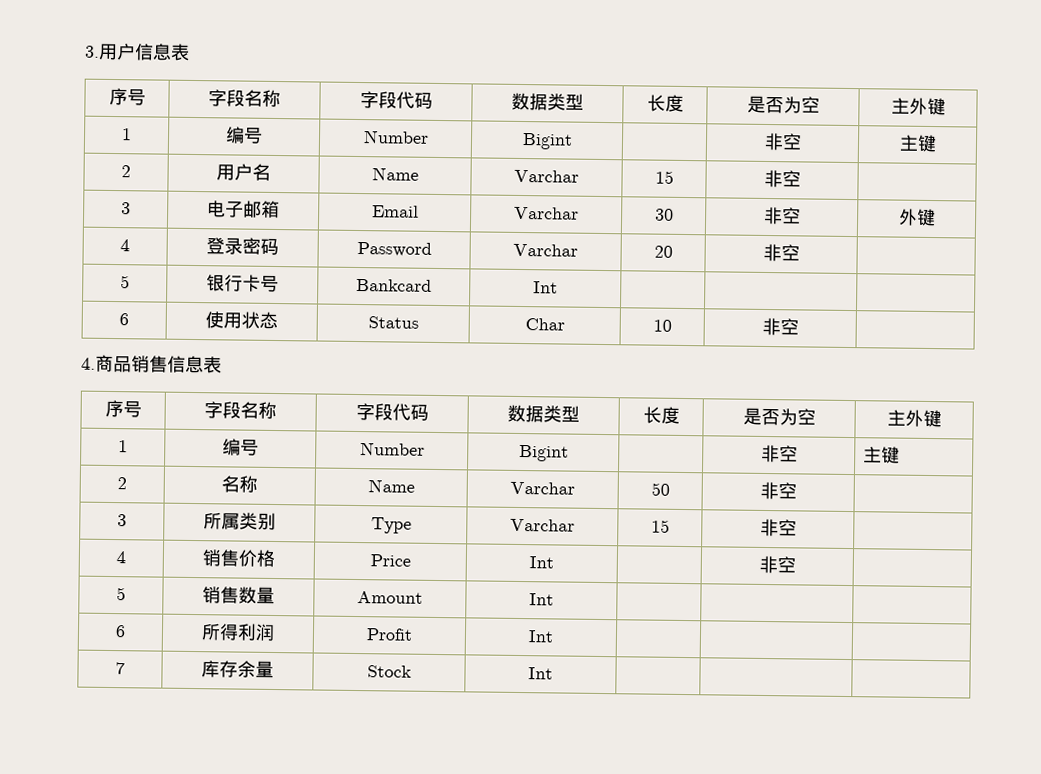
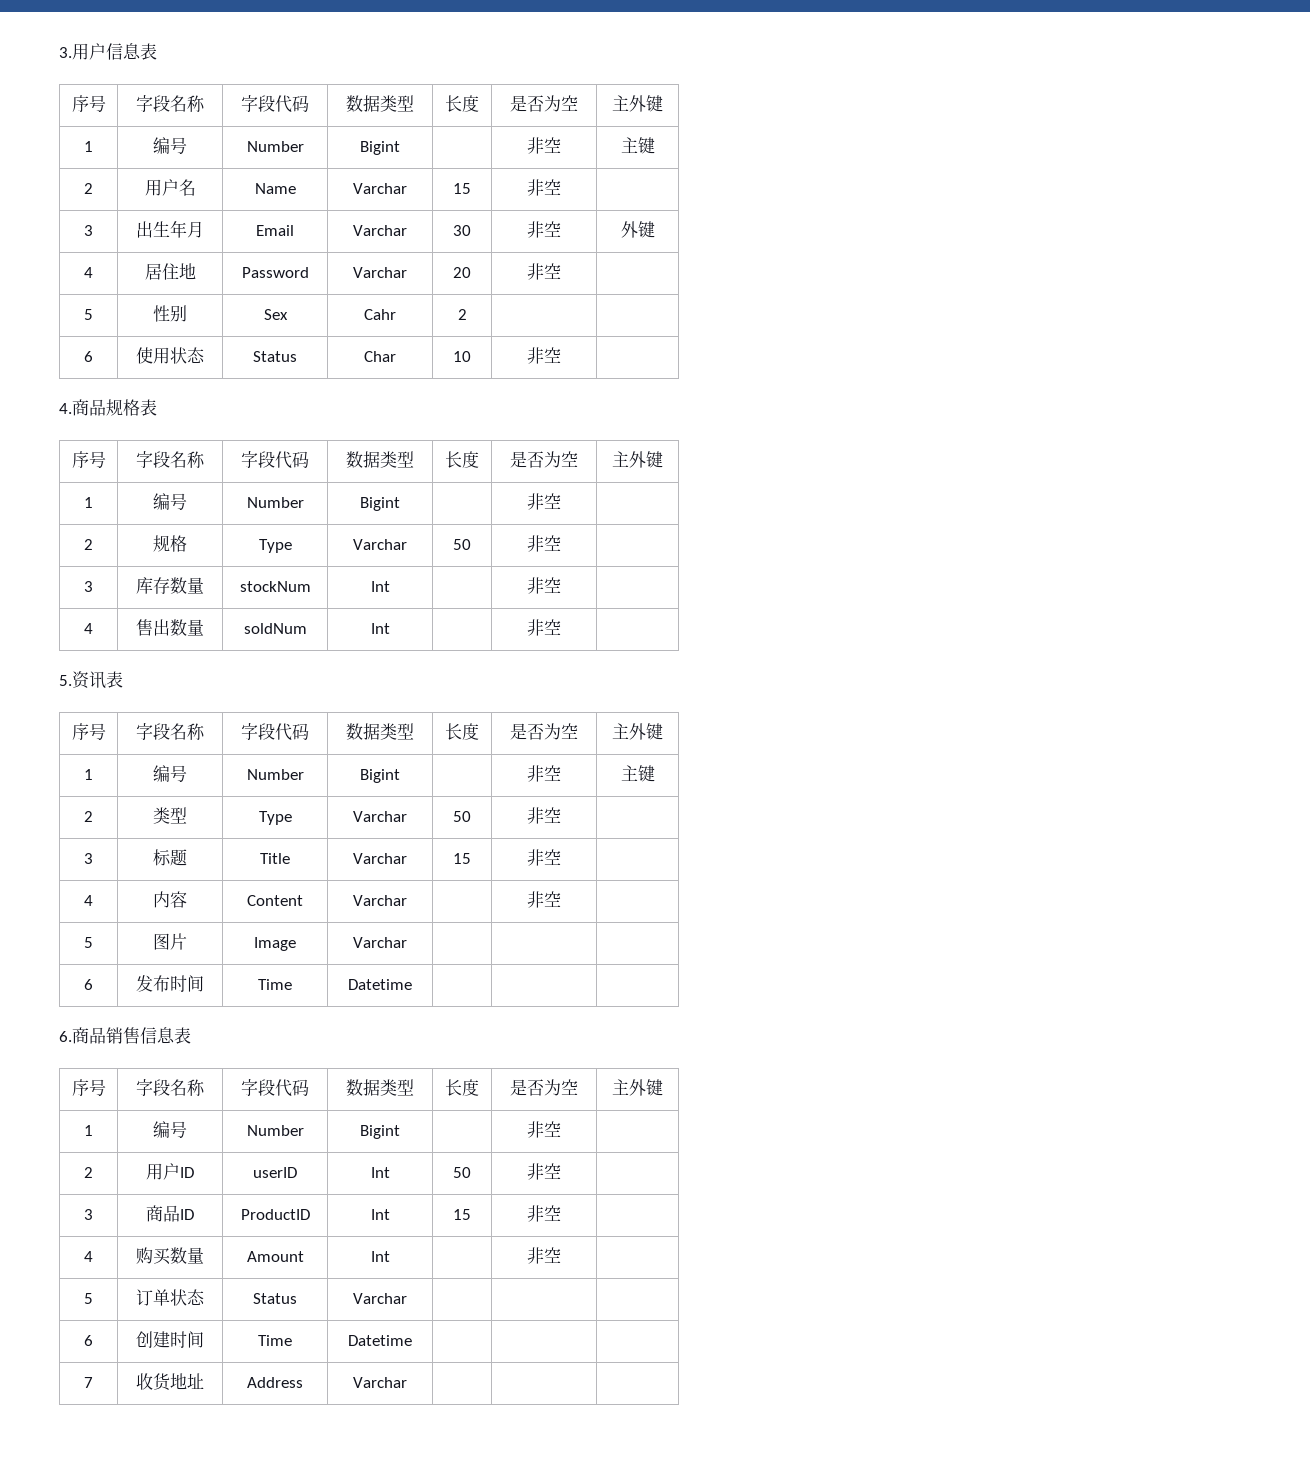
[207,200,280,219] 电子邮箱 -> [136,220,204,238] 出生年月
[206,237,279,256] 登录密码 -> [144,263,196,280] 居住地
[206,274,279,293] [356,278,432,292] [533,281,558,294] 银行卡号 | Bankcard | Int | -> [153,305,187,322] [263,309,288,320] [364,309,396,320] [457,309,467,320] 性别 | Sex | Cahr | 2
(132, 364) none -> [106,399,157,416] [71,451,106,468] [136,451,205,468] [241,451,309,469] [346,451,414,468] [445,451,479,468] [510,451,578,468] [612,451,663,468] [84,497,93,508] [153,493,187,510] [246,497,304,508] [360,497,400,511] [527,493,561,510] [84,539,93,550] [153,535,187,552] [258,539,292,553] [353,539,407,550] [453,539,471,550] [527,535,561,552] [84,581,93,592] [136,577,204,594] [239,581,311,592] [370,581,390,592] [527,577,561,594] [84,623,93,634] [136,619,204,636] [243,623,307,634] [370,623,390,634] [527,619,561,636] [59,671,123,689] [71,723,106,740] [136,723,205,740] [241,723,309,741] [346,723,414,740] [445,723,479,740] [510,723,578,740] [612,723,663,740] [84,769,93,780] [153,765,187,782] [246,769,304,780] [360,769,400,783] [527,765,561,782] [620,765,655,782] [84,811,93,822] [153,807,187,824] [258,811,292,825] [353,811,407,822] [453,811,471,822] [527,807,561,824] [84,853,93,864] [153,849,187,866] [260,853,290,864] [353,853,407,864] [453,853,471,864] [527,849,561,866] [84,895,93,906] [153,891,187,908] [247,895,303,906] [353,895,407,906] [527,891,561,908] [84,937,93,948] [153,933,187,950] [254,937,296,951] [353,937,407,948] [84,979,93,990] [136,975,204,992] [258,979,292,990] [348,979,412,990] [59,1027,106,1044] 规格表 // 序号 | 字段名称 | 字段代码 | 数据类型 | 长度 | 是否为空 | 主外键 // 1 | 编号 | Number | Bigint | | 非空 | // 2 | 规格 | Type | Varchar | 50 | 非空 | // 3 | 库存数量 | stockNum | Int | | 非空 | // 4 | 售出数量 | soldNum | Int | | 非空 | // 5.资讯表 // 序号 | 字段名称 | 字段代码 | 数据类型 | 长度 | 是否为空 | 主外键 // 1 | 编号 | Number | Bigint | | 非空 | 主键 // 2 | 类型 | Type | Varchar | 50 | 非空 | // 3 | 标题 | Title | Varchar | 15 | 非空 | // 4 | 内容 | Content | Varchar | | 非空 | // 5 | 图片 | Image | Varchar | | | // 6 | 发布时间 | Time | Datetime | | | // 6.商品
[863,446,901,464] [117,477,127,490] [221,475,258,493] [367,479,415,493] [510,481,575,495] [650,482,670,496] [759,481,797,500] [117,514,127,527] [203,512,276,531] [370,517,412,534] [510,518,575,532] [650,519,670,533] [759,518,797,537] [116,551,126,564] [202,549,275,568] [369,554,411,567] 主键 // 2 | 名称 | Name | Varchar | 50 | 非空 | // 3 | 所属类别 | Type | Varchar | 15 | 非空 | // 4 | 销售价格 | Price -> [84,1167,93,1178] [146,1163,194,1180] [253,1167,297,1178] [370,1167,390,1178] [453,1167,471,1178] [527,1163,561,1180] [84,1209,93,1220] [146,1205,194,1222] [240,1209,310,1220] [370,1209,390,1220] [453,1209,471,1220] [527,1205,561,1222] [84,1251,93,1262] [136,1247,204,1265] [246,1251,304,1262] // 2 | 用户ID | userID | Int | 50 | 非空 | // 3 | 商品ID | ProductID | Int | 15 | 非空 | // 4 | 购买数量 | Amount
[202,586,275,605] [357,591,423,604] [529,593,554,606] [115,625,126,638] [201,623,275,642] [366,628,413,641] [528,630,554,643] [115,662,125,675] [201,660,274,679] [367,665,412,678] [528,667,553,680] 销售数量 | Amount | Int | | | // 6 | 所得利润 | Profit | Int | | | // 7 | 库存余量 | Stock | Int -> [136,1289,205,1306] [253,1293,297,1304] [353,1293,407,1304] [84,1335,93,1346] [136,1331,204,1348] [258,1335,292,1346] [348,1335,412,1346] [84,1377,93,1388] [136,1373,204,1391] [247,1377,303,1388] [353,1377,407,1388] 订单状态 | Status | Varchar | | | // 6 | 创建时间 | Time | Datetime | | | // 7 | 收货地址 | Address | Varchar

